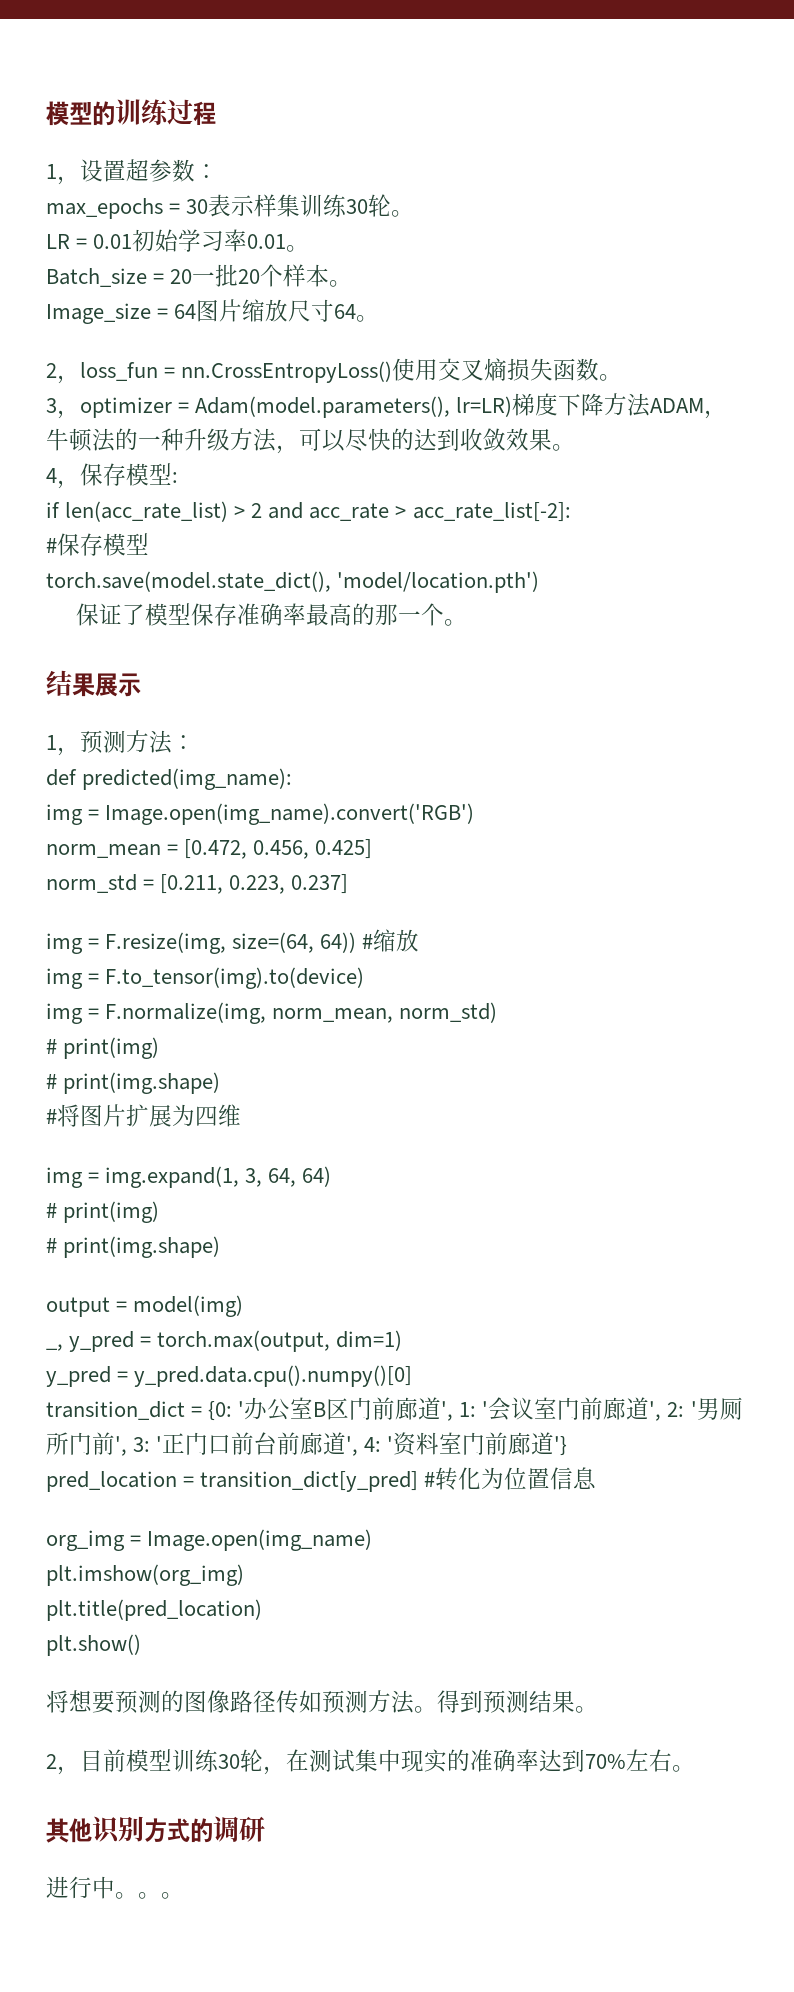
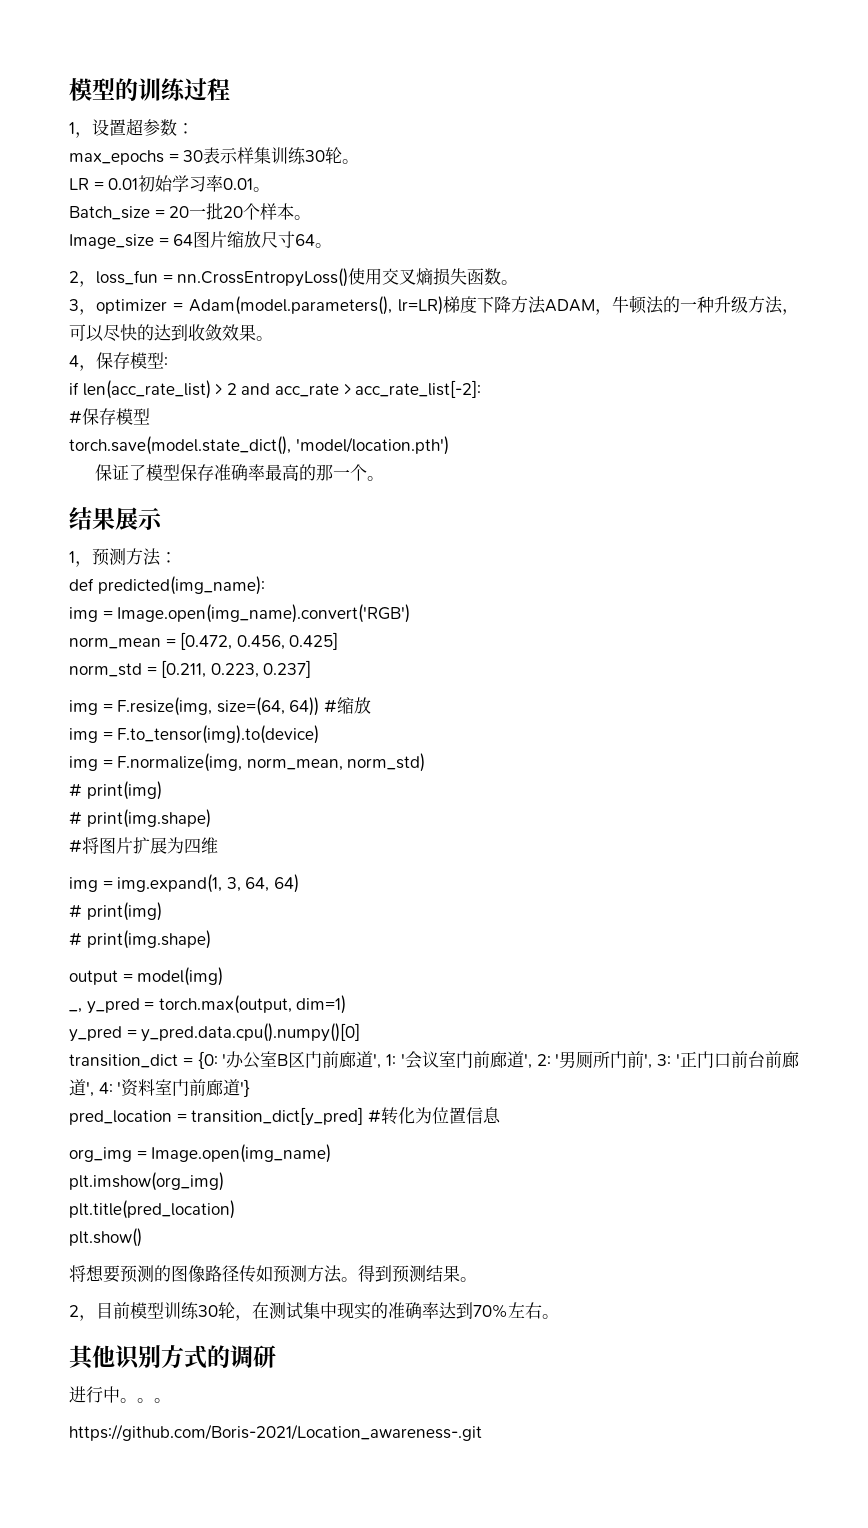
(184, 1895) none -> [69,1424,482,1441] // https://github.com/Boris-2021/Location_awareness-.git

